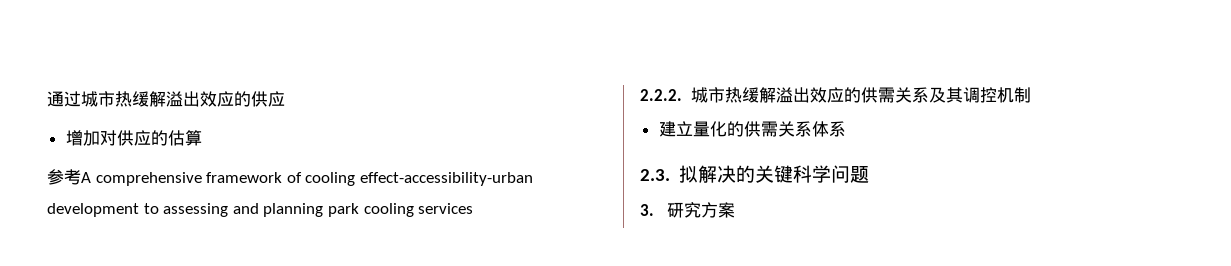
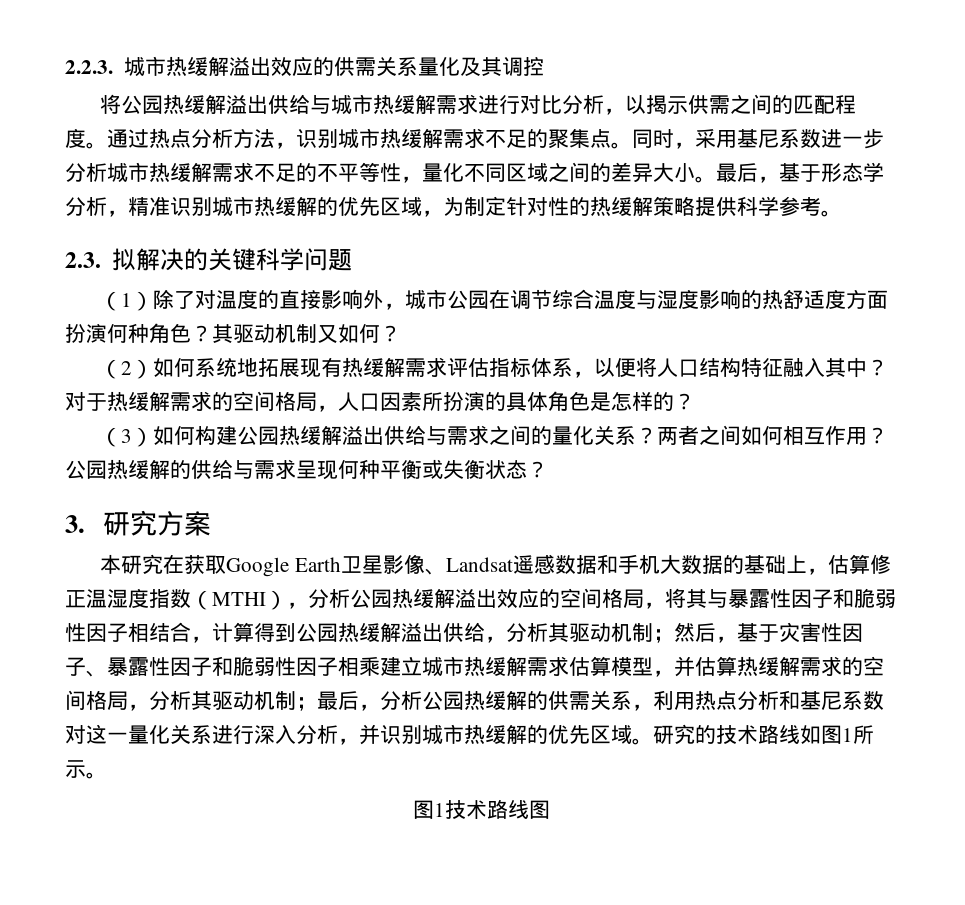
[47,91,285,107] [65,130,202,146] [47,169,533,186] [47,203,474,217] [640,89,682,101] 通过城市热缓解溢出效应的供应 // 增加对供应的估算 // 参考A comprehensive framework of cooling effect-accessibility-urban development to assessing and planning park cooling services // 2.2.2. -> [65,60,113,74] 2.2.3.
(929, 95) none -> [417,57,460,76] 量化
[996,87,1031,103] [658,121,846,137] 机制 // 建立量化的供需关系体系 -> [100,94,857,115] [65,128,884,149] [65,162,884,183] [65,196,842,217] // 将公园热缓解溢出供给与城市热缓解需求进行对比分析，以揭示供需之间的匹配程度。通过热点分析方法，识别城市热缓解需求不足的聚集点。同时，采用基尼系数进一步分析城市热缓解需求不足的不平等性，量化不同区域之间的差异大小。最后，基于形态学分析，精准识别城市热缓解的优先区域，为制定针对性的热缓解策略提供科学参考。
[640,202,736,218] 3.研究方案 -> [100,289,889,311] [65,323,401,343] [100,357,889,379] [65,391,695,412] [100,425,889,447] [65,459,548,480] [65,510,212,536] [100,554,892,577] [65,588,896,610] [65,622,863,643] [65,656,884,677] [65,690,884,711] [65,724,874,745] [65,760,107,779] [412,799,550,819] （1）除了对温度的直接影响外，城市公园在调节综合温度与湿度影响的热舒适度方面扮演何种角色？其驱动机制又如何？ // （2）如何系统地拓展现有热缓解需求评估指标体系，以便将人口结构特征融入其中？对于热缓解需求的空间格局，人口因素所扮演的具体角色是怎样的？ // （3）如何构建公园热缓解溢出供给与需求之间的量化关系？两者之间如何相互作用？公园热缓解的供给与需求呈现何种平衡或失衡状态？ // 3.研究方案 // 本研究在获取Google Earth卫星影像、Landsat遥感数据和手机大数据的基础上，估算修正温湿度指数（MTHI），分析公园热缓解溢出效应的空间格局，将其与暴露性因子和脆弱性因子相结合，计算得到公园热缓解溢出供给，分析其驱动机制；然后，基于灾害性因子、暴露性因子和脆弱性因子相乘建立城市热缓解需求估算模型，并估算热缓解需求的空间格局，分析其驱动机制；最后，分析公园热缓解的供需关系，利用热点分析和基尼系数对这一量化关系进行深入分析，并识别城市热缓解的优先区域。研究的技术路线如图1所示。 // 图1技术路线图

